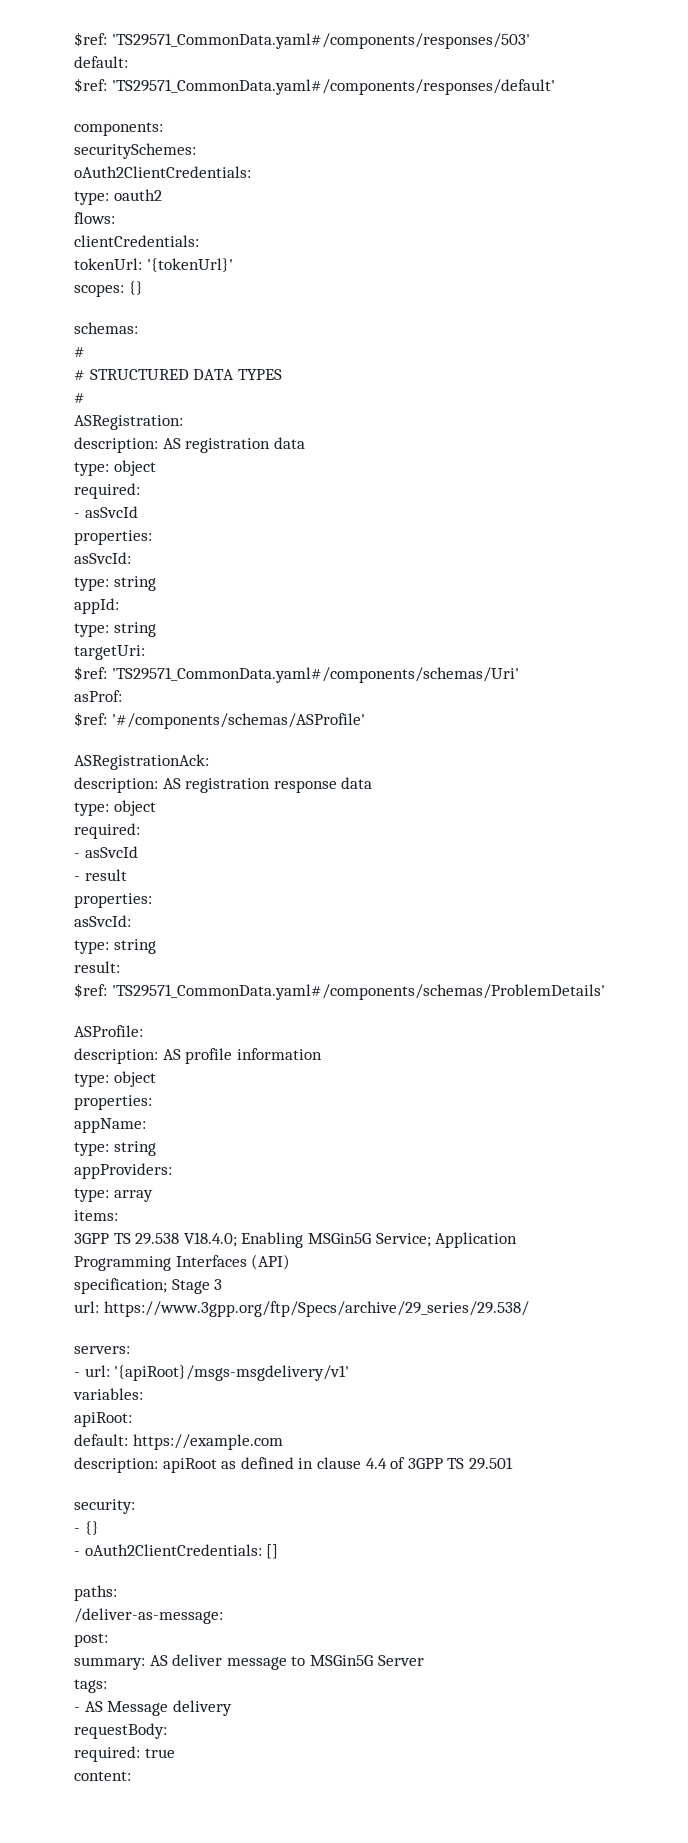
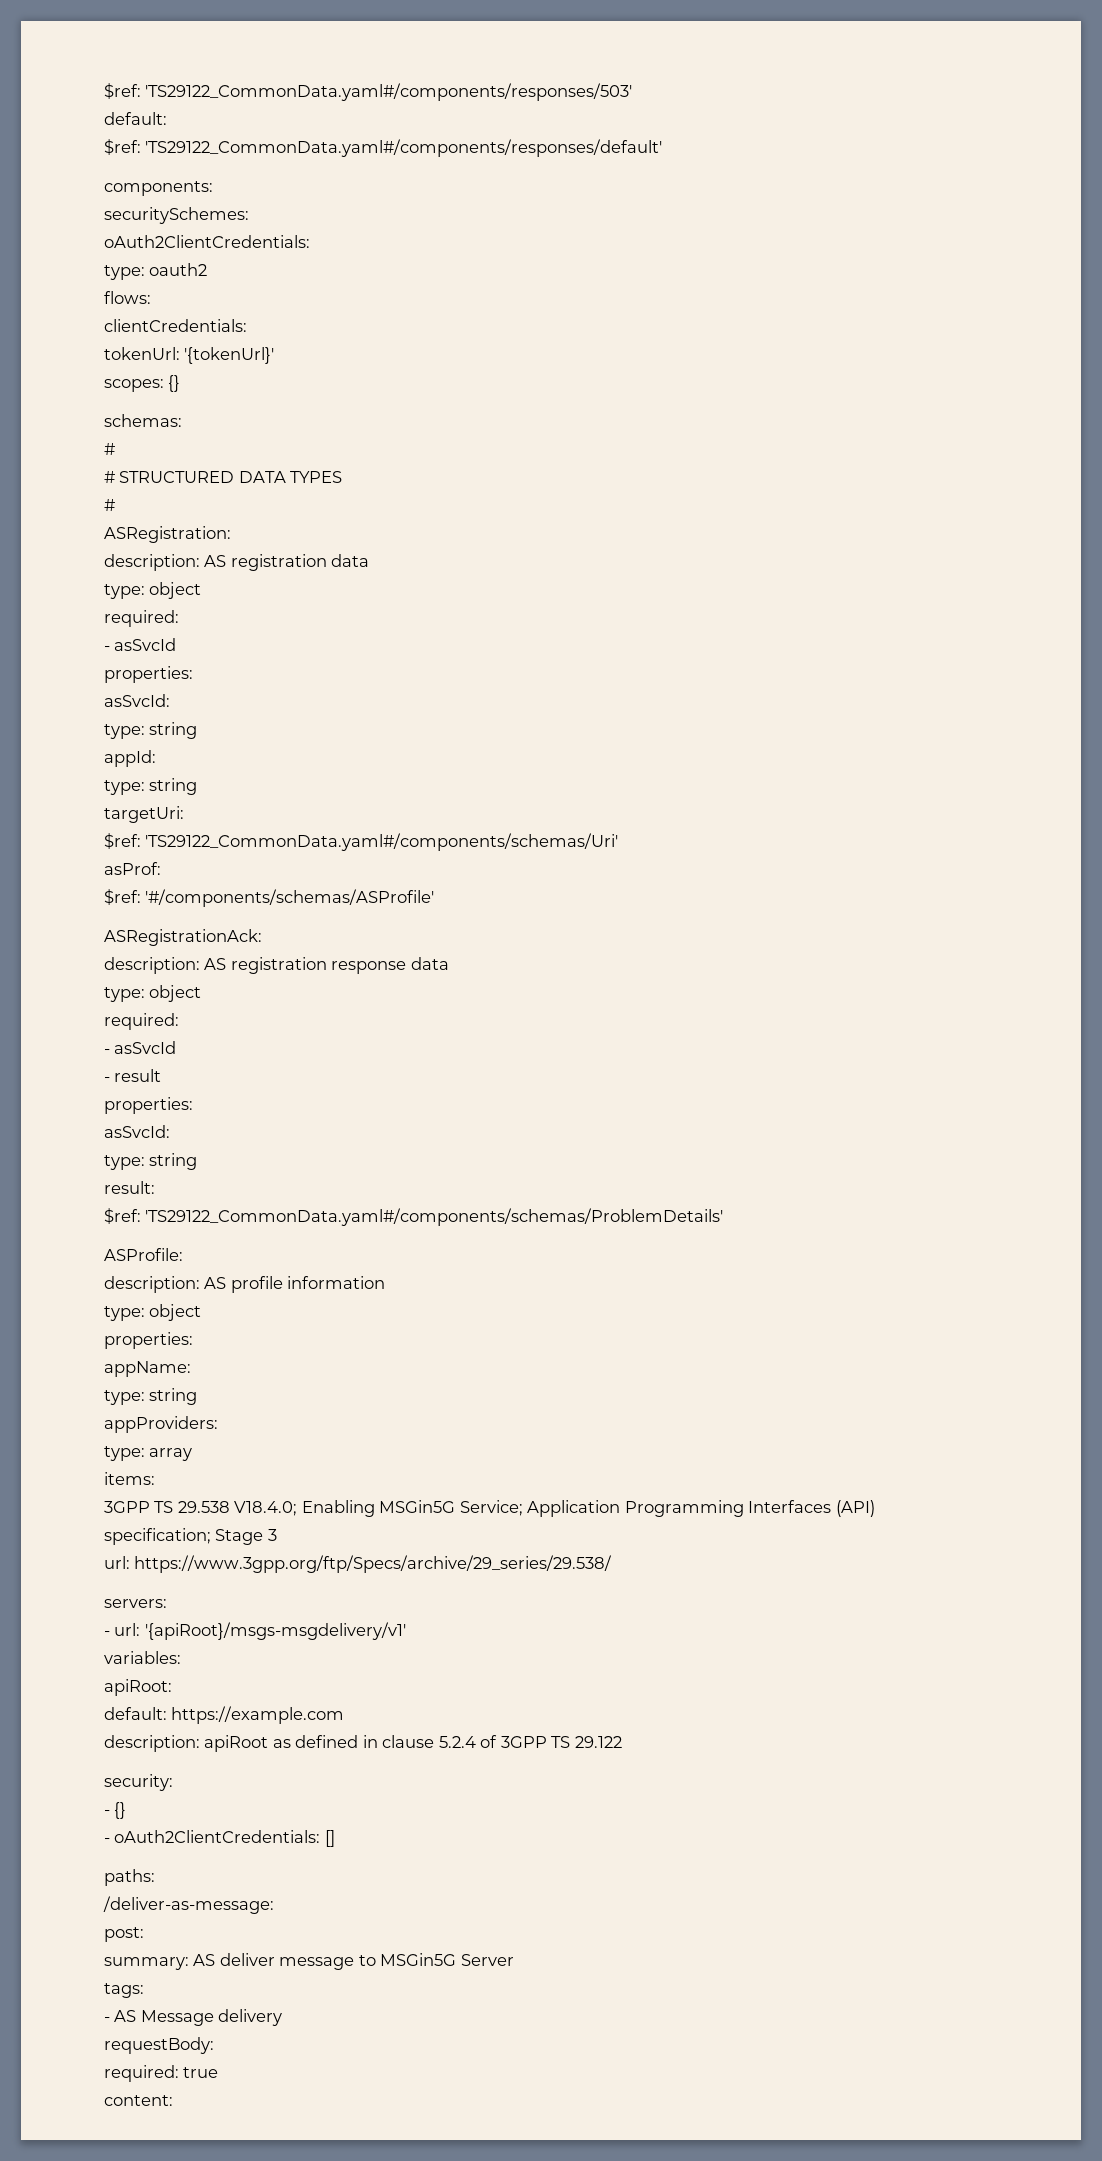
[74,32,530,49] $ref: 'TS29571_CommonData.yaml#/components/responses/503' -> [104,83,633,101] $ref: 'TS29122_CommonData.yaml#/components/responses/503'
[111,79,555,95] 'TS29571_CommonData.yaml#/components/responses/default' -> [145,139,663,157] 'TS29122_CommonData.yaml#/components/responses/default'
[111,667,519,683] 'TS29571_CommonData.yaml#/components/schemas/Uri' -> [145,833,619,851] 'TS29122_CommonData.yaml#/components/schemas/Uri'
[111,984,605,1000] 'TS29571_CommonData.yaml#/components/schemas/ProblemDetails' -> [145,1208,724,1226] 'TS29122_CommonData.yaml#/components/schemas/ProblemDetails'
[365,1458,387,1469] 4.4 -> [438,1736,476,1748] 5.2.4
[468,1457,513,1470] 29.501 -> [574,1736,622,1748] 29.122

